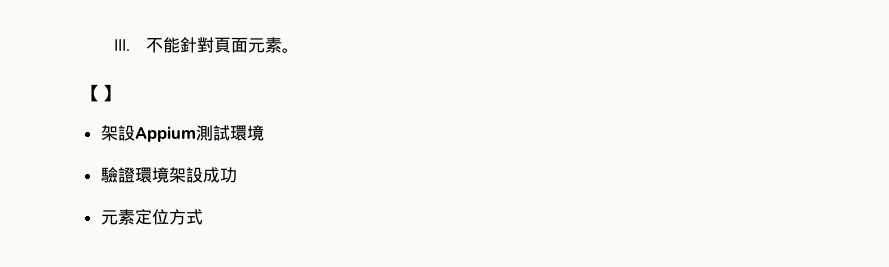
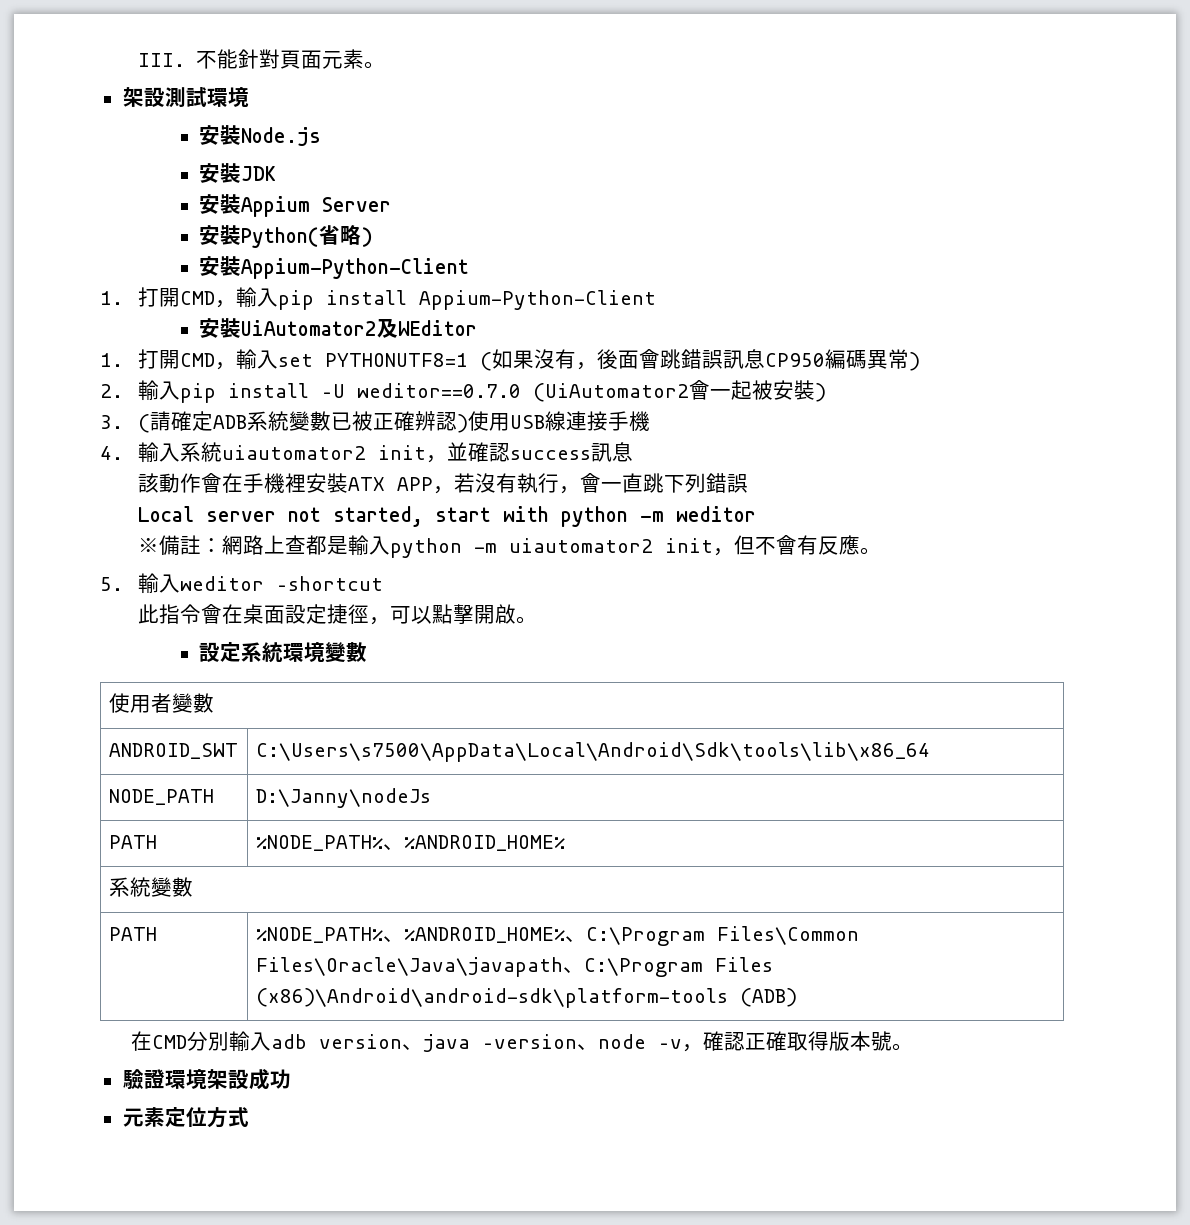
[82,84,120,102] [100,125,196,142] // 【】 // 架設Appium -> [122,87,165,107] // 架設
(264, 133) none -> [199,125,322,147] [199,163,277,183] [199,194,392,217] [199,224,374,248] [199,256,470,279] [100,287,657,310] [199,318,478,338] [100,349,921,371] [100,380,827,403] [100,411,651,433] [100,442,634,463] [138,473,749,494] [138,506,757,527] [138,535,882,558] [100,573,384,594] [138,604,538,625] [199,642,368,663] [108,693,214,713] [108,743,238,759] [255,742,930,762] [108,789,214,805] [255,788,431,808] [108,835,157,849] [255,835,565,851] [108,877,193,897] [108,927,157,941] [255,926,859,946] [255,957,773,977] [255,988,797,1008] [130,1031,913,1052] // 安裝Node.js // 安裝JDK // 安裝Appium Server // 安裝Python(省略) // 安裝Appium-Python-Client // 1.打開CMD，輸入pip install Appium-Python-Client // 安裝UiAutomator2及WEditor // 1.打開CMD，輸入set PYTHONUTF8=1 (如果沒有，後面會跳錯誤訊息CP950編碼異常) // 2.輸入pip install –U weditor==0.7.0 (UiAutomator2會一起被安裝) // 3. (請確定ADB系統變數已被正確辨認)使用USB線連接手機 // 4.輸入系統uiautomator2 init，並確認success訊息 // 該動作會在手機裡安裝ATX APP，若沒有執行，會一直跳下列錯誤 // Local server not started, start with python -m weditor // ※備註：網路上查都是輸入python -m uiautomator2 init，但不會有反應。 // 5.輸入weditor –shortcut // 此指令會在桌面設定捷徑，可以點擊開啟。 // 設定系統環境變數 // 使用者變數 // ANDROID_SWT | C:\Users\s7500\AppData\Local\Android\Sdk\tools\lib\x86_64 // NODE_PATH | D:\Janny\nodeJs // PATH | %NODE_PATH%、%ANDROID_HOME% // 系統變數 // PATH | %NODE_PATH%、%ANDROID_HOME%、C:\Program Files\Common Files\Oracle\Java\javapath、C:\Program Files (x86)\Android\android-sdk\platform-tools (ADB) // 在CMD分別輸入adb version、java –version、node –v，確認正確取得版本號。

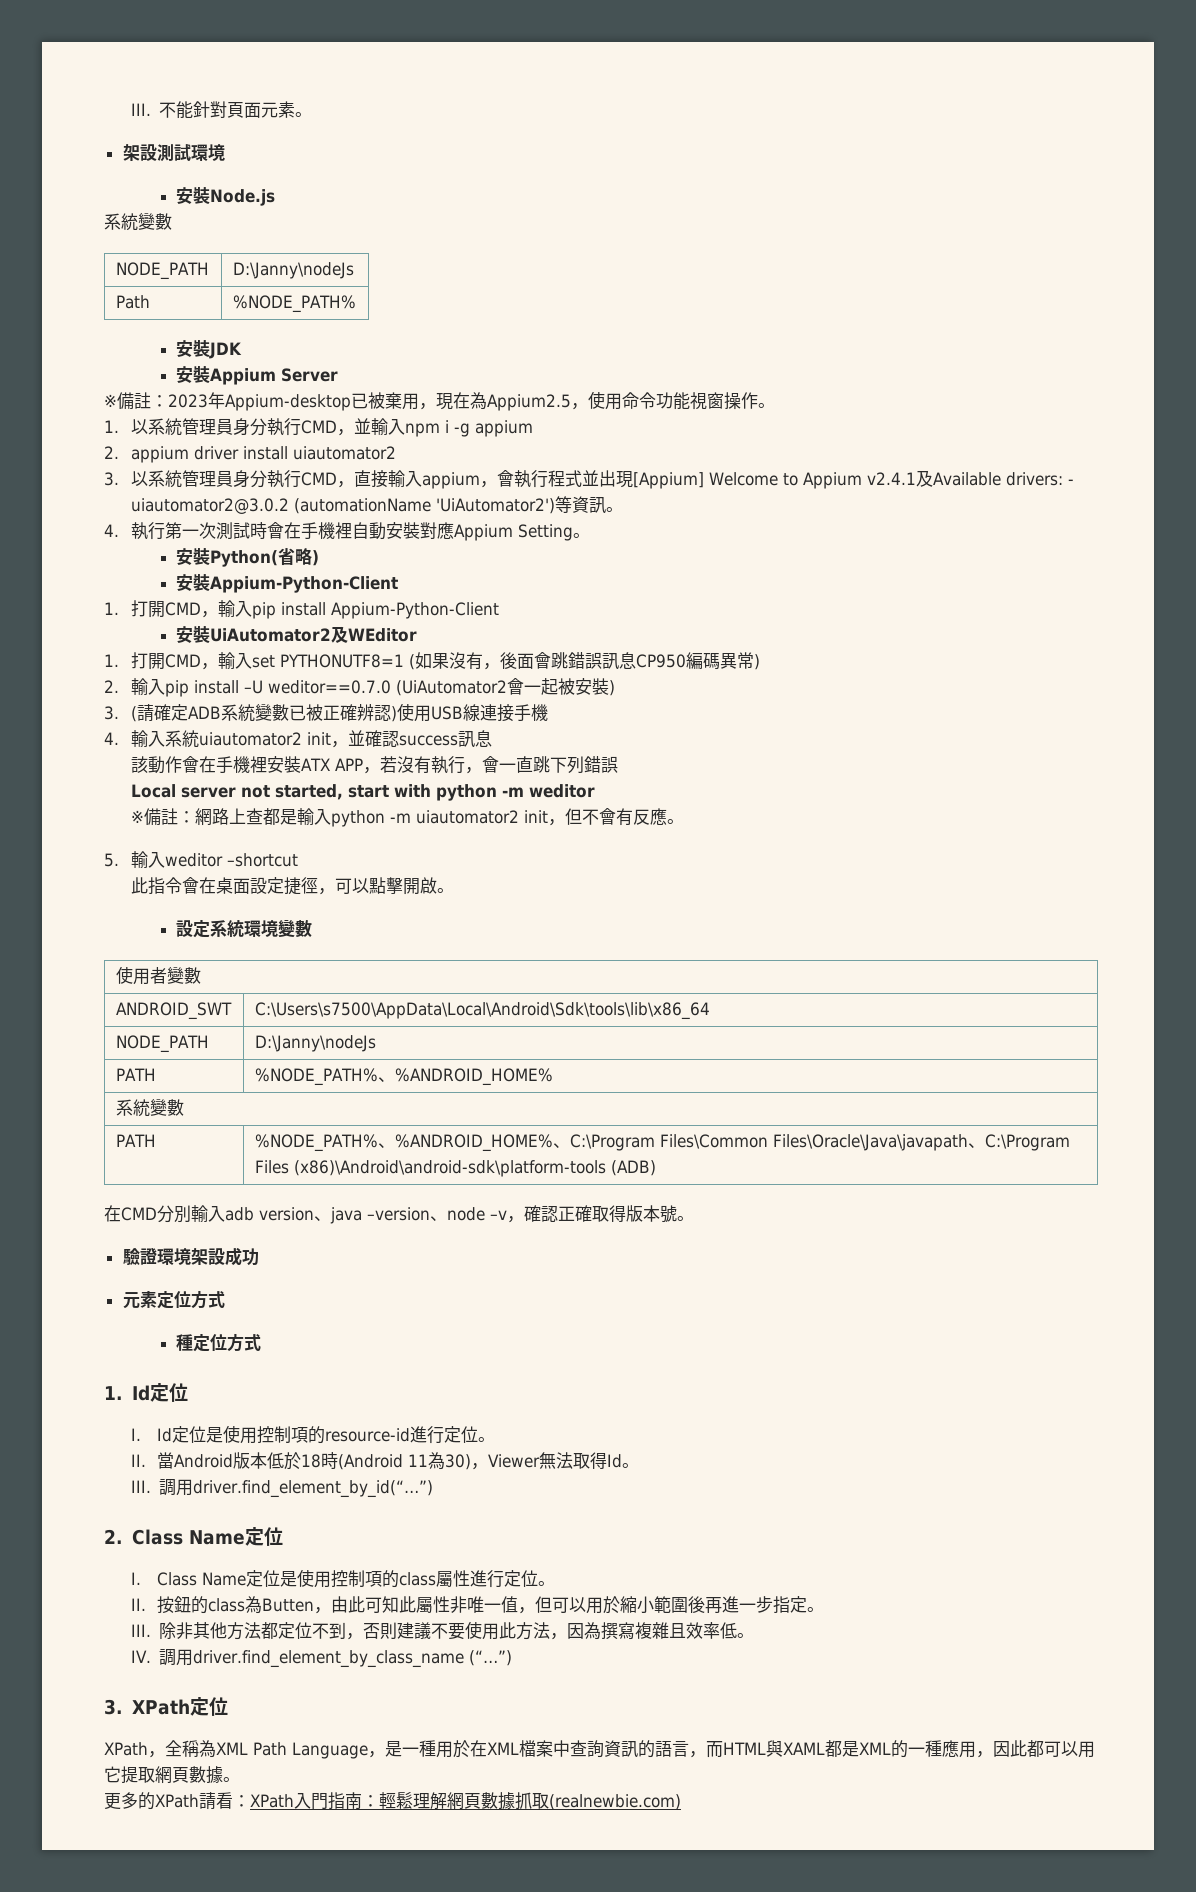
(322, 137) none -> [104,212,172,231] [115,262,209,280] [232,262,354,279] [115,295,150,309] [232,295,356,313] // 系統變數 // NODE_PATH | D:\Janny\nodeJs // Path | %NODE_PATH%
(392, 204) none -> [104,391,775,411] [104,418,533,437] [104,446,396,463] [104,470,1074,489] [130,496,623,514] [104,522,590,541] // ※備註：2023年Appium-desktop已被棄用，現在為Appium2.5，使用命令功能視窗操作。 // 1.以系統管理員身分執行CMD，並輸入npm i -g appium // 2. appium driver install uiautomator2 // 3.以系統管理員身分執行CMD，直接輸入appium，會執行程式並出現[Appium] Welcome to Appium v2.4.1及Available drivers: - uiautomator2@3.0.2 (automationName 'UiAutomator2')等資訊。 // 4.執行第一次測試時會在手機裡自動安裝對應Appium Setting。
(249, 1117) none -> [175,1333,261,1352] [104,1383,188,1402] [130,1425,496,1444] [130,1452,640,1470] [130,1478,434,1498] [104,1527,283,1546] [130,1569,556,1588] [130,1596,825,1614] [130,1621,755,1640] [130,1648,513,1668] [104,1697,228,1716] [104,1740,1095,1759] [104,1766,240,1784] [104,1791,681,1810] // 種定位方式 // 1. Id定位 // I. Id定位是使用控制項的resource-id進行定位。 // II.當Android版本低於18時(Android 11為30)，Viewer無法取得Id。 // III.調用driver.find_element_by_id(“…”) // 2. Class Name定位 // I. Class Name定位是使用控制項的class屬性進行定位。 // II.按鈕的class為Butten，由此可知此屬性非唯一值，但可以用於縮小範圍後再進一步指定。 // III.除非其他方法都定位不到，否則建議不要使用此方法，因為撰寫複雜且效率低。 // IV.調用driver.find_element_by_class_name (“…”) // 3. XPath定位 // XPath，全稱為XML Path Language，是一種用於在XML檔案中查詢資訊的語言，而HTML與XAML都是XML的一種應用，因此都可以用它提取網頁數據。 // 更多的XPath請看：XPath入門指南：輕鬆理解網頁數據抓取(realnewbie.com)

